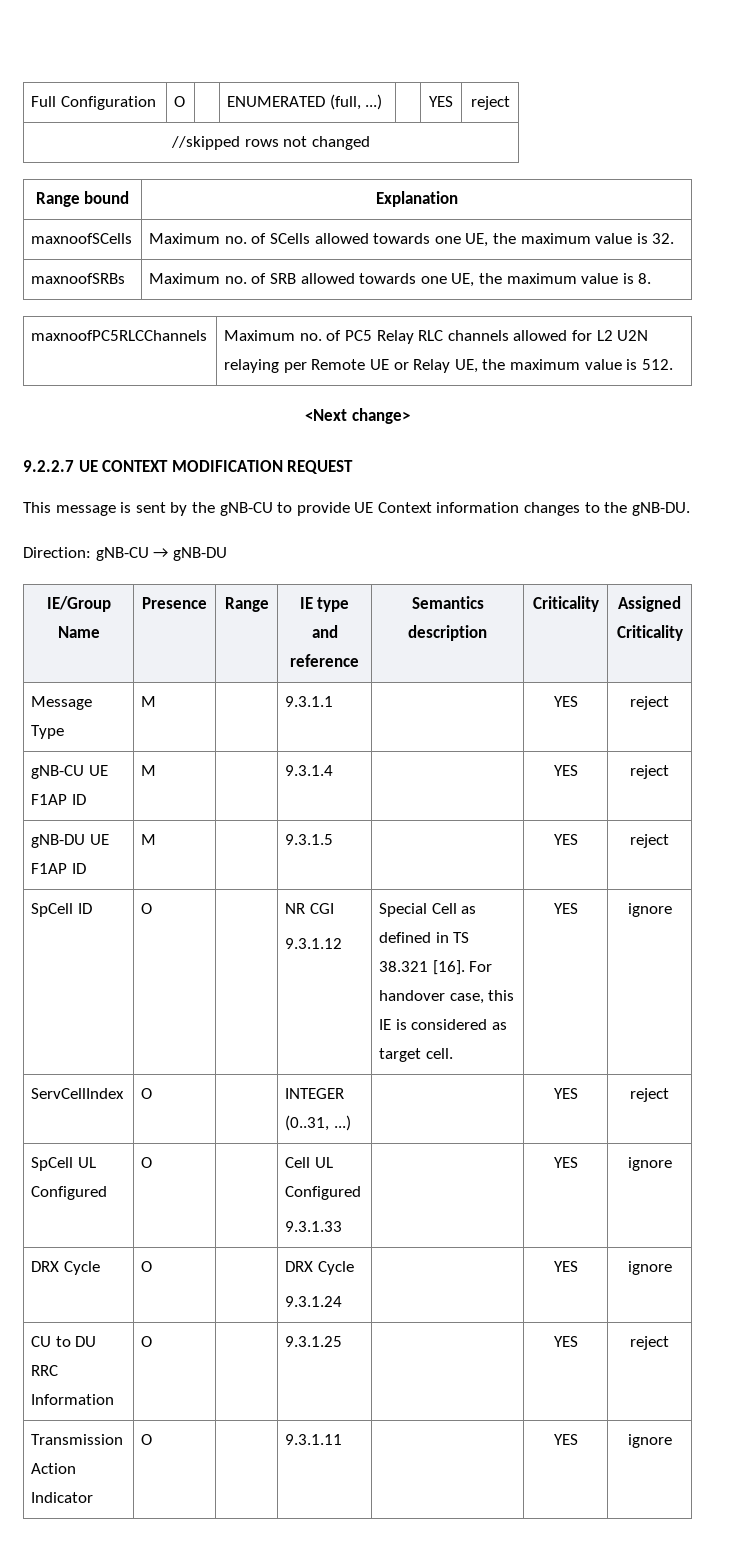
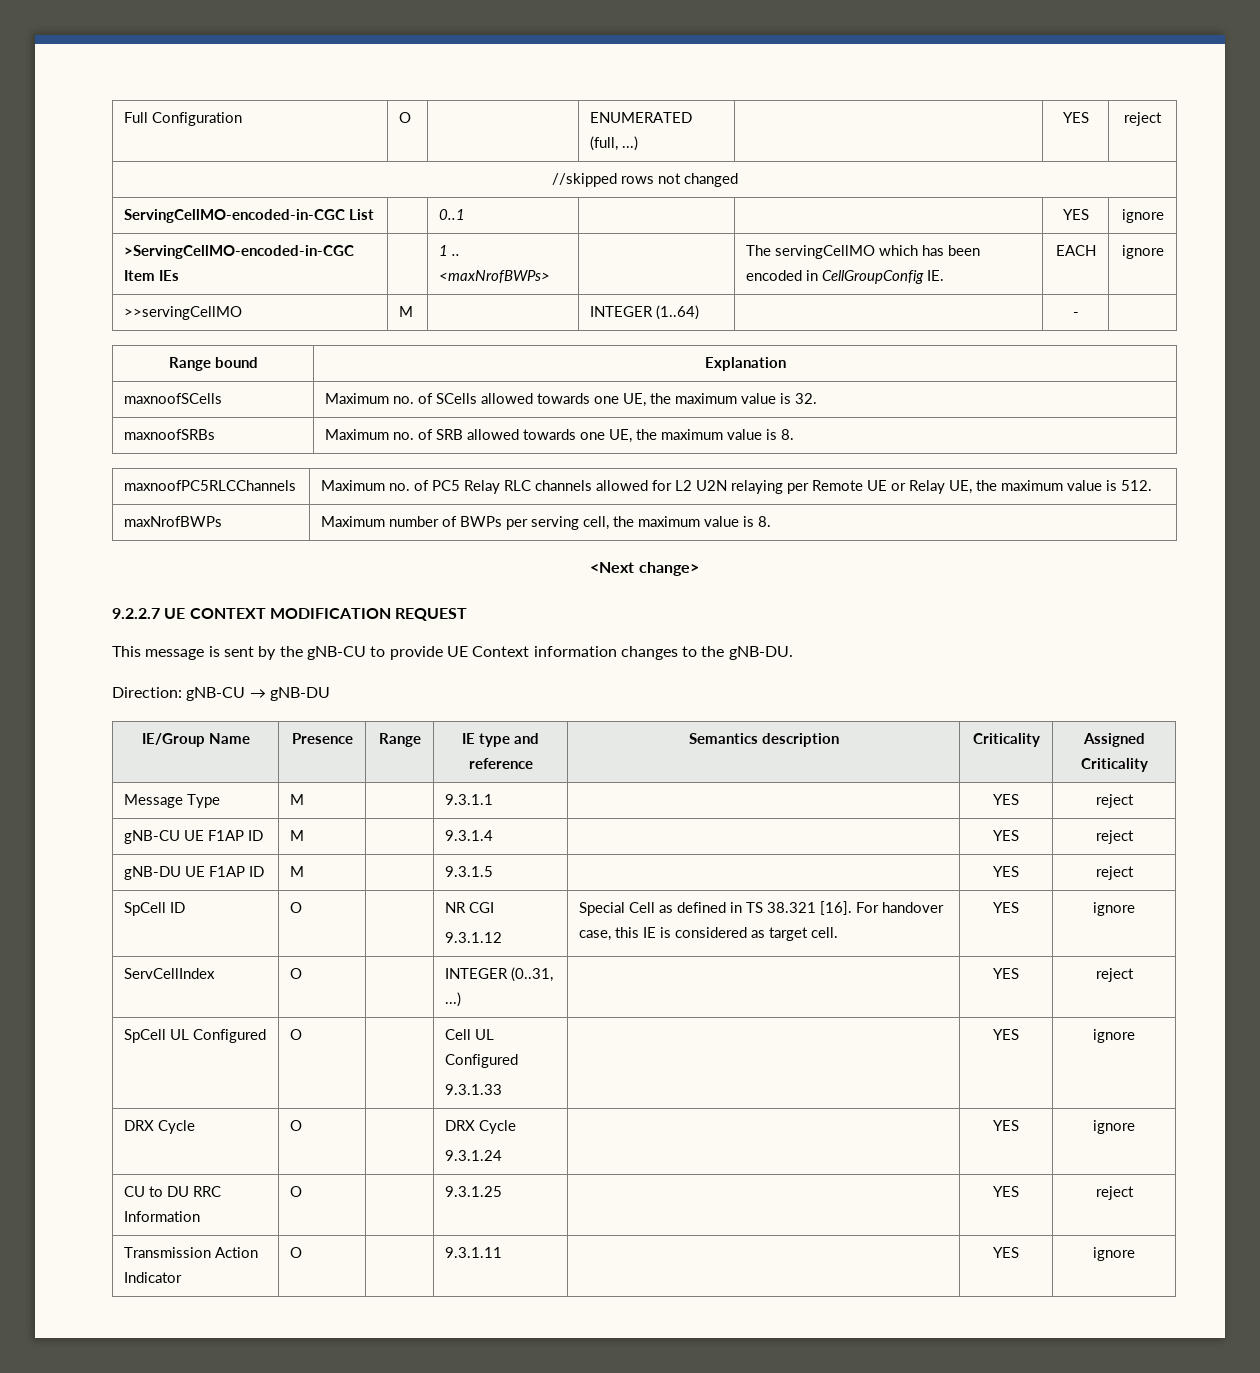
(370, 143) none -> [124,209,375,223] [439,209,466,220] [1062,209,1089,220] [1121,209,1164,223] [124,245,355,259] [124,270,180,281] [439,245,461,256] [439,270,551,283] [746,245,981,259] [746,270,945,284] [1055,245,1096,256] [1121,245,1164,259] [124,306,243,320] [399,306,414,317] [590,305,700,320] [1072,312,1079,317] // ServingCellMO-encoded-in-CGC List | | 0..1 | | | YES | ignore // >ServingCellMO-encoded-in-CGC Item IEs | | 1 .. <maxNrofBWPs> | | The servingCellMO which has been encoded in CellGroupConfig IE. | EACH | ignore // >>servingCellMO | M | | INTEGER (1..64) | | - |
(673, 364) none -> [124,516,223,527] [321,516,772,530] // maxNrofBWPs | Maximum number of BWPs per serving cell, the maximum value is 8.

